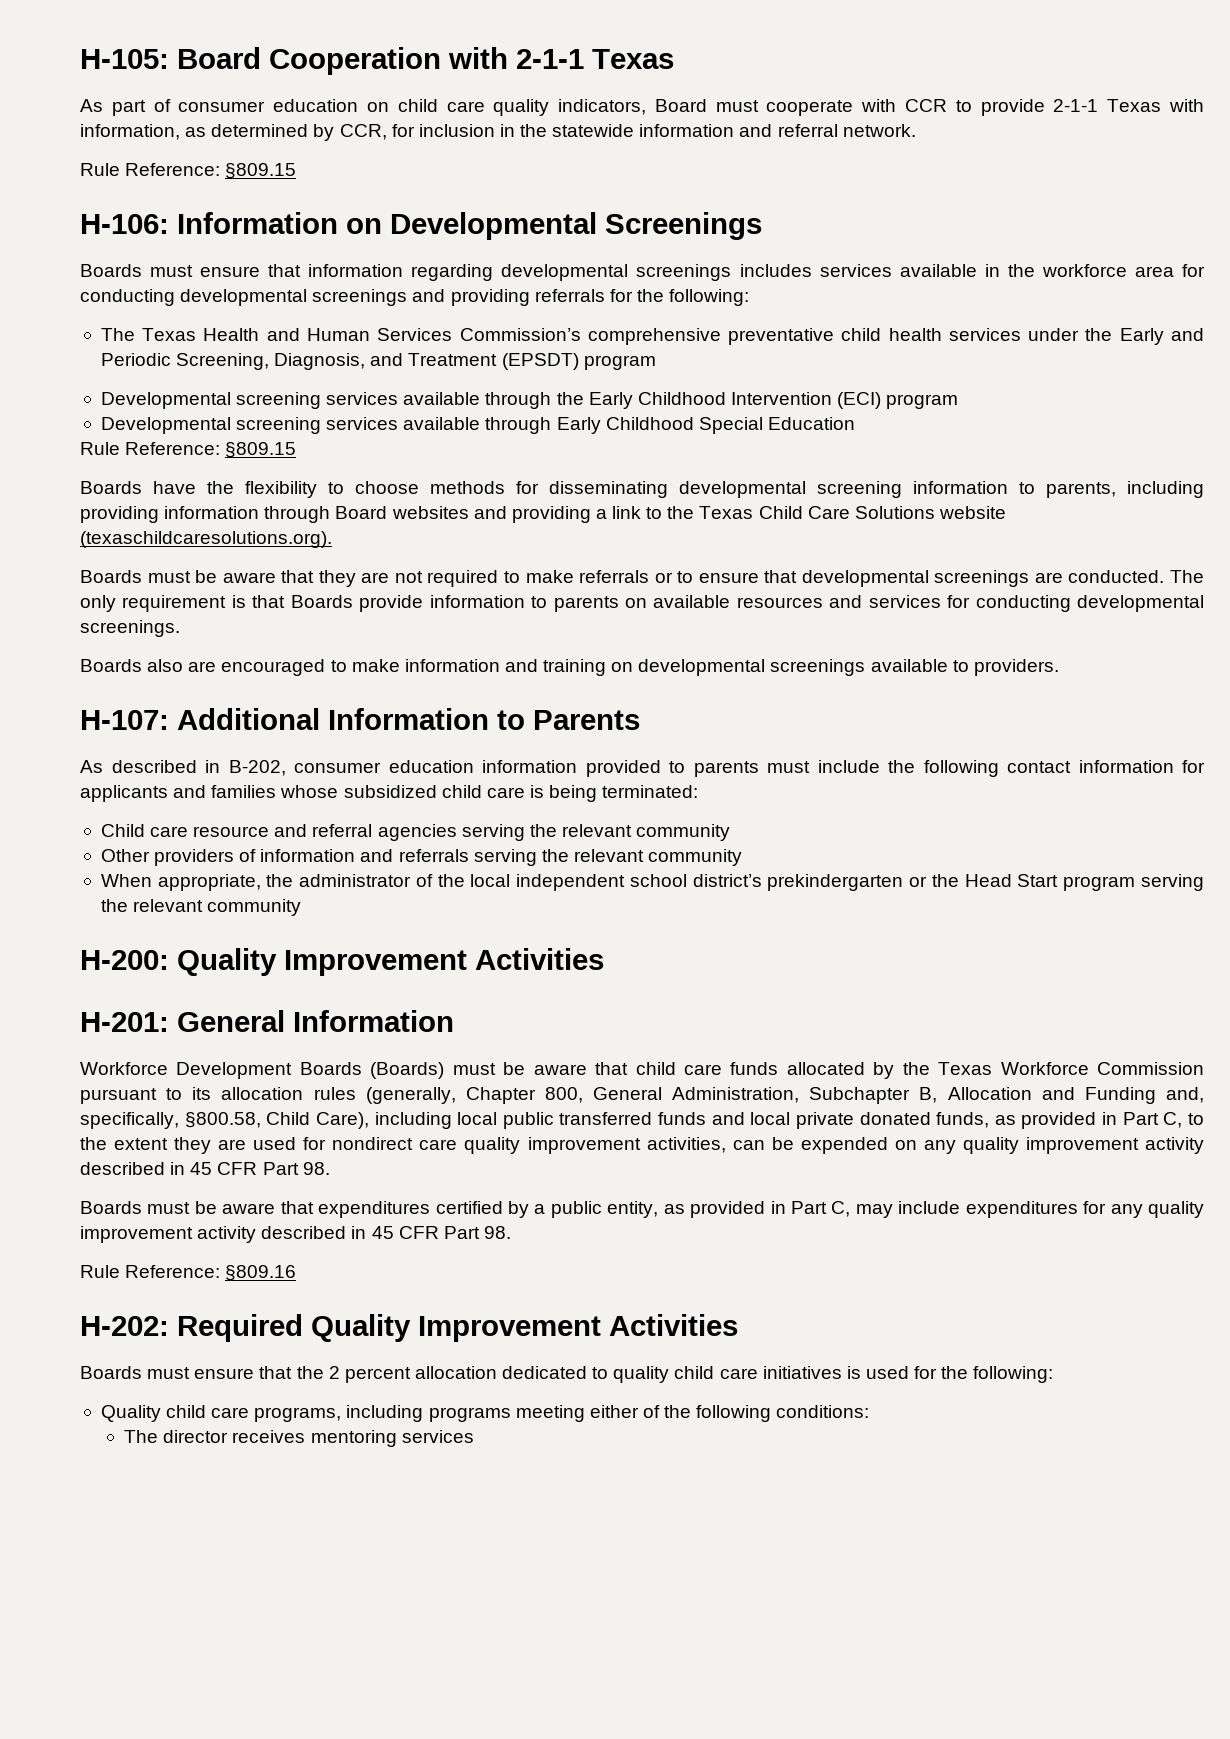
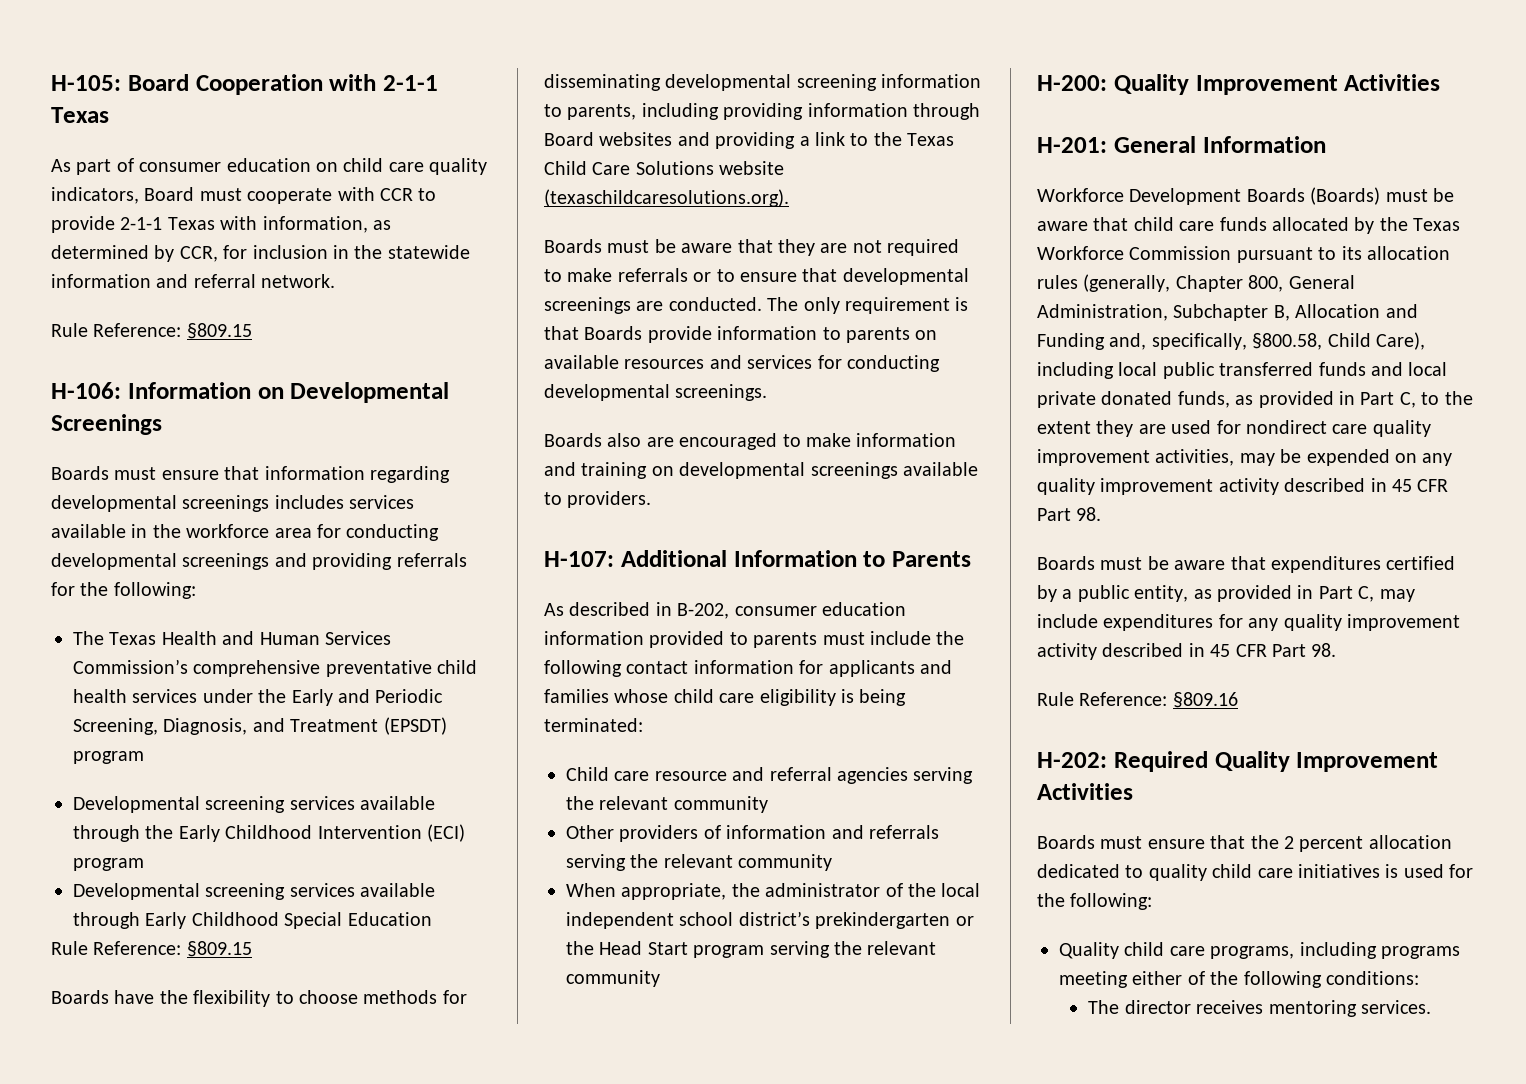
[343,785,525,798] subsidized child care -> [673,689,836,706] child care eligibility
[732,1140,765,1150] can -> [1239,453,1275,466] may
[401,1430,474,1443] services -> [1361,1000,1432,1014] services.

